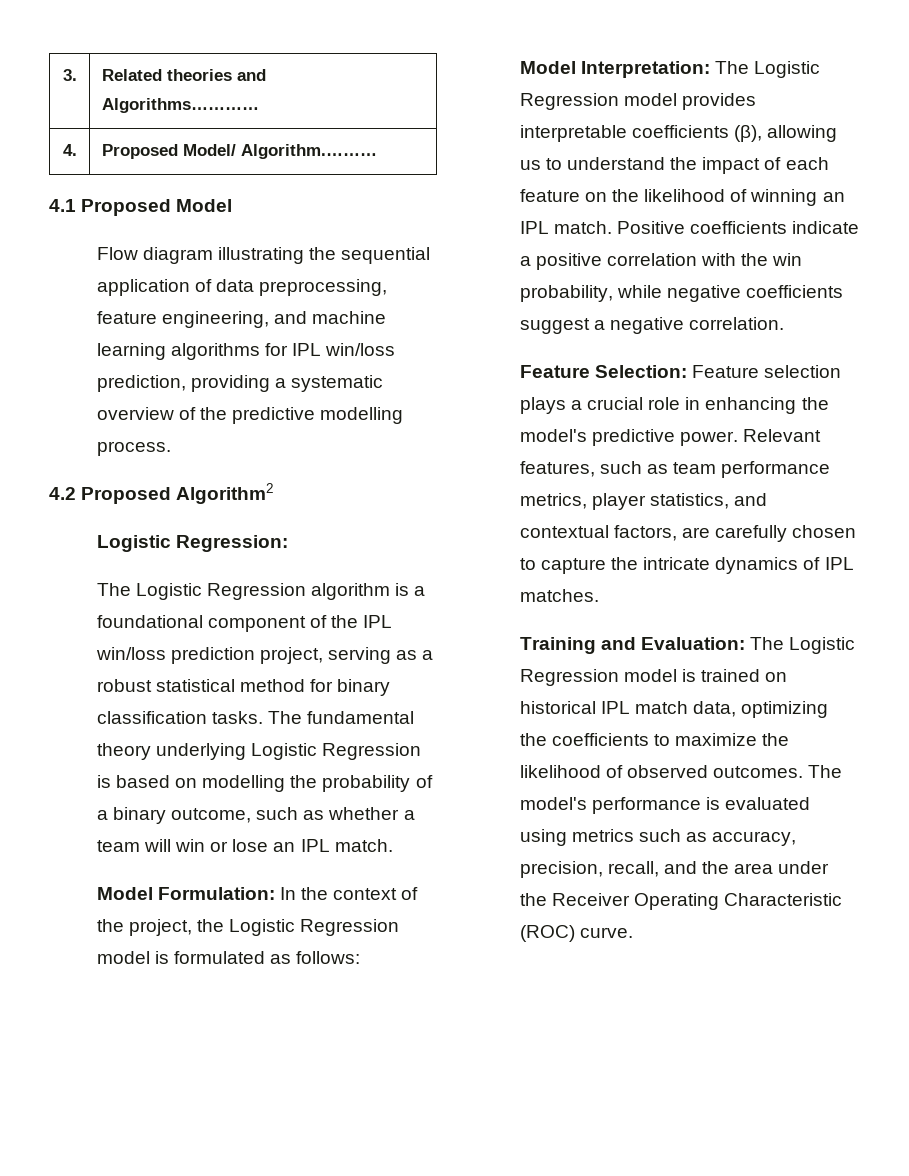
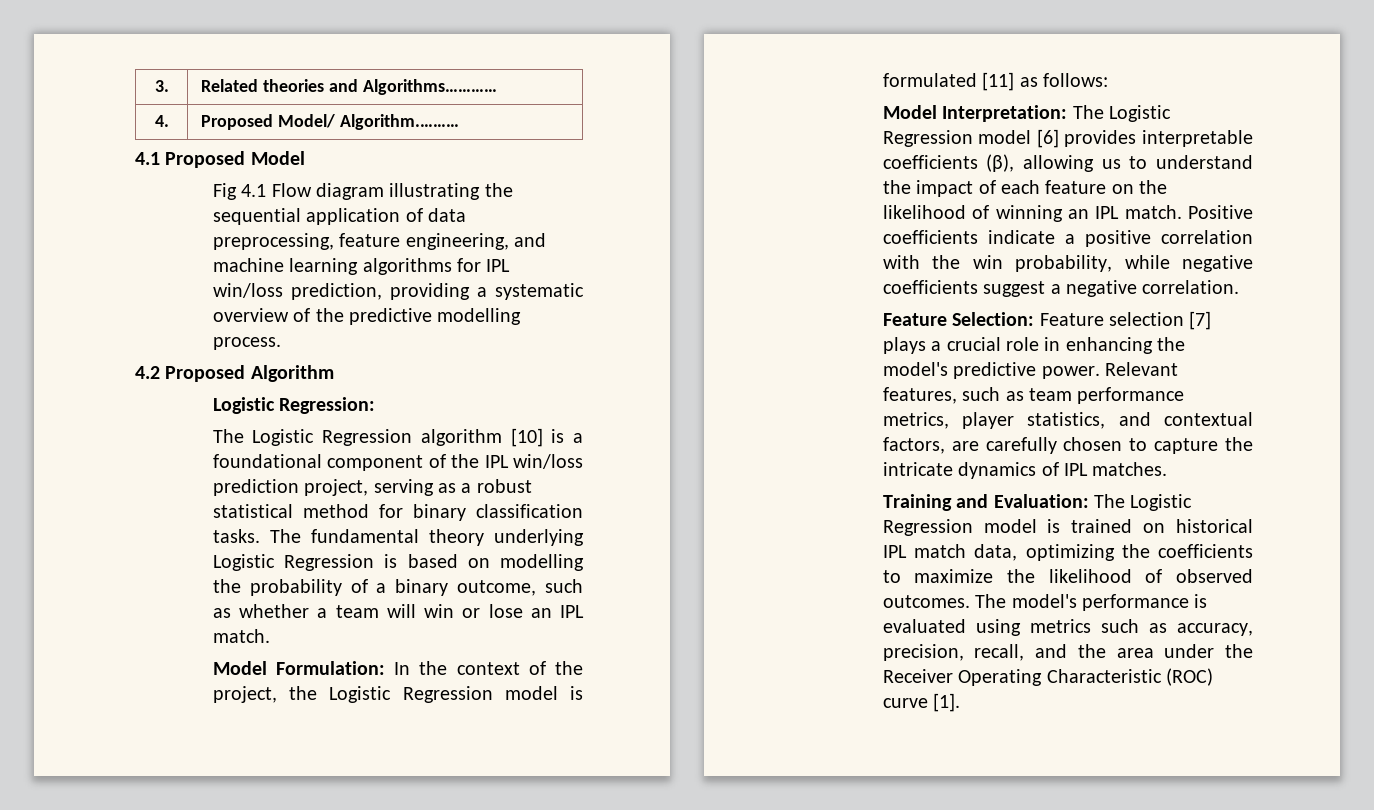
(233, 205) none -> [212,183,267,200] Fig 4.1
[176,483,275,504] Algorithm2 -> [250,365,334,382] Algorithm
(391, 591) none -> [510,428,543,447] [10]
(266, 957) none -> [982,72,1015,91] [11]
(677, 99) none -> [1036,129,1059,148] [6]
(842, 371) none -> [1189,311,1212,330] [7]
[579,927,633,938] curve. -> [882,693,961,712] curve [1].

